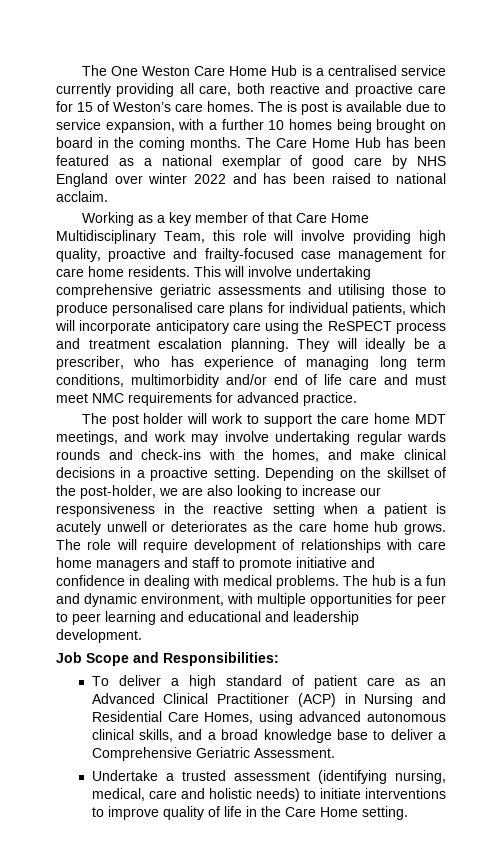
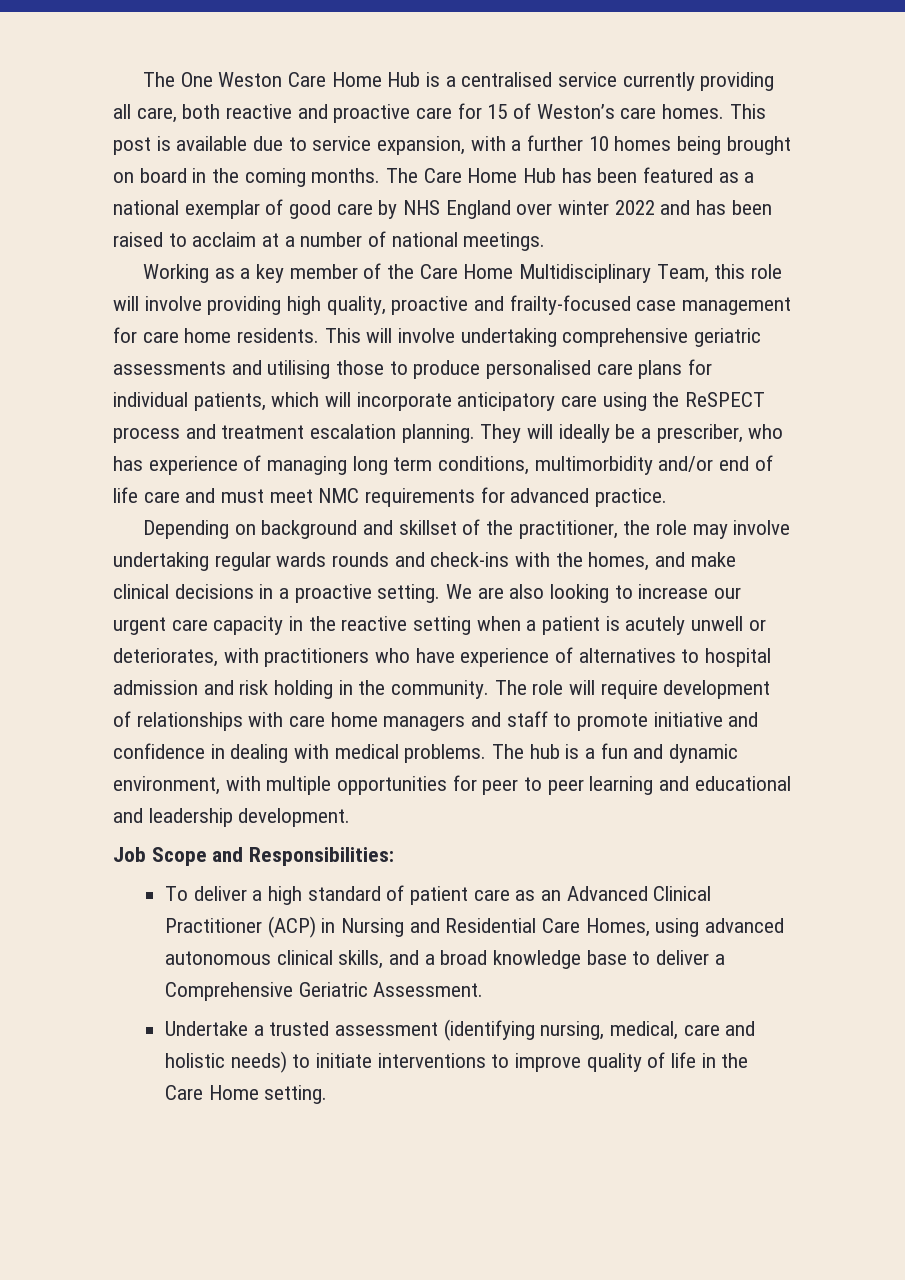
[258,101,297,112] The is -> [729,104,766,119] This
[396,173,446,184] [56,191,108,202] national acclaim. -> [192,231,546,251] acclaim at a number of national meetings.
[267,212,292,223] that -> [387,264,415,279] the
[81,413,446,427] [56,431,186,445] The post holder will work to support the care home MDT meetings, and work -> [143,519,688,539] Depending on background and skillset of the practitioner, the role
[265,467,447,481] [56,485,178,499] Depending on the skillset of the post-holder, we -> [446,584,473,599] We
[56,503,155,517] responsiveness -> [113,616,284,635] urgent care capacity
[171,521,447,535] deteriorates as the care home hub grows. -> [113,647,772,667] [113,680,490,699] deteriorates, with practitioners who have experience of alternatives to hospital admission and risk holding in the community.

